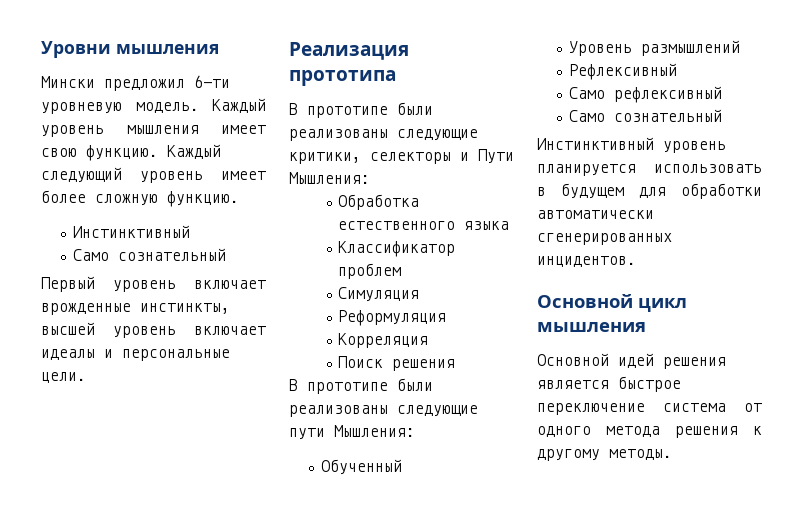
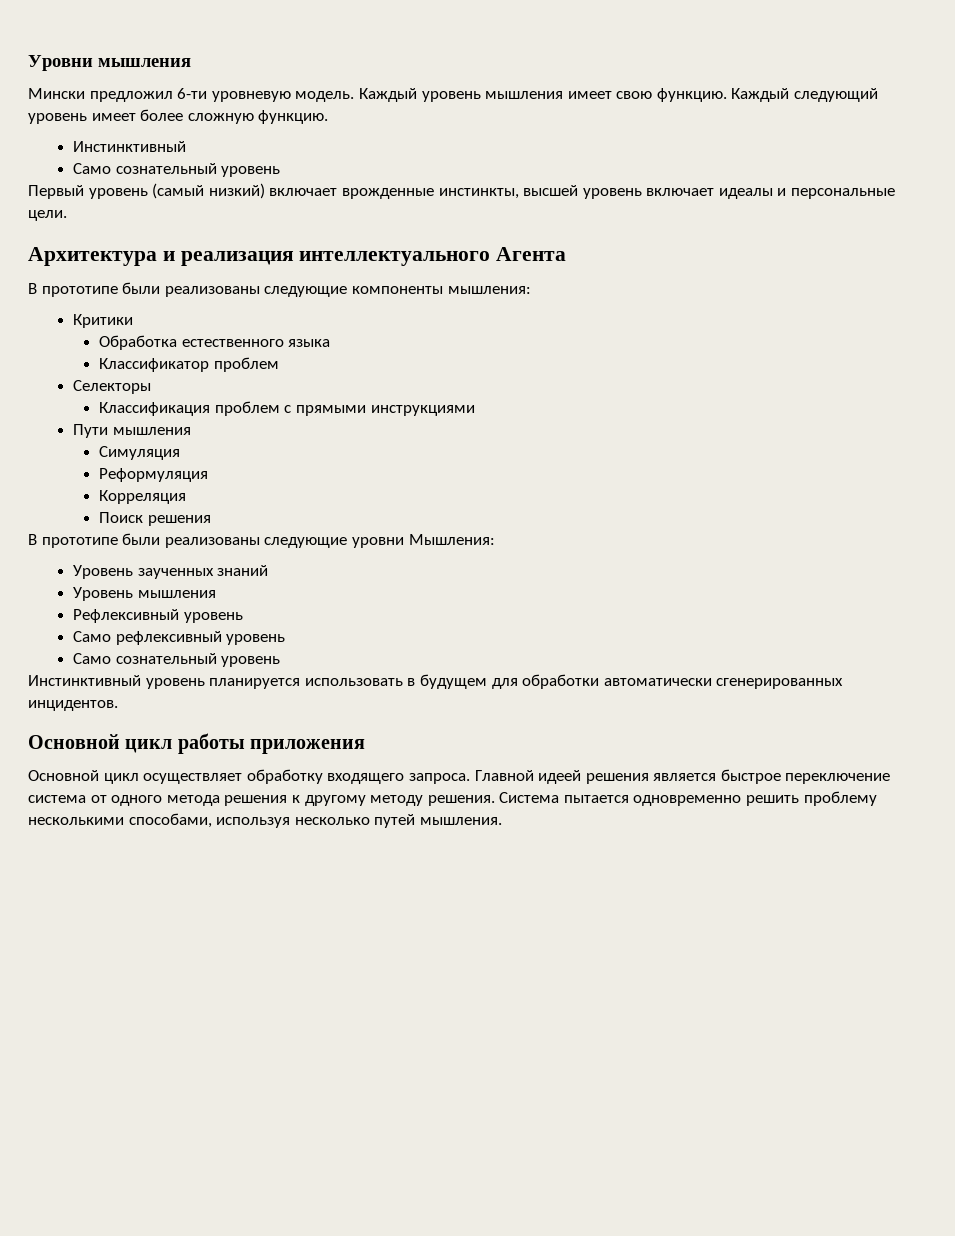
(226, 254) none -> [221,166,281,177] уровень
(176, 286) none -> [152,183,265,199] (самый низкий)
[289,42,409,60] [289,70,396,86] [289,102,433,118] [289,129,478,141] [289,149,514,164] [289,172,370,184] Реализация прототипа // В прототипе были реализованы следующие критики, селекторы и Пути Мышления: -> [28,247,567,266] [28,282,531,297] [72,314,133,328] Архитектура и реализация интеллектуального Агента // В прототипе были реализованы следующие компоненты мышления: // Критики
(402, 271) none -> [72,380,151,394] [99,401,475,416] [72,424,191,438] // Селекторы // Классификация проблем с прямыми инструкциями // Пути мышления
[289,425,415,440] [320,459,402,475] [568,40,740,56] пути Мышления: // Обученный // Уровень размышлений -> [351,534,495,548] [72,565,269,579] [72,587,216,601] уровни Мышления: // Уровень заученных знаний // Уровень мышления
(677, 71) none -> [183,612,243,623] уровень
[568,109,722,122] // Само сознательный -> [226,634,286,645] [72,653,281,667] уровень // Само сознательный уровень
[537,322,646,332] [537,353,654,368] мышления // Основной идей -> [177,733,366,754] [28,769,582,784] работы приложения // Основной цикл осуществляет обработку входящего запроса. Главной идеей
[609,449,672,460] методы. -> [370,791,877,806] [28,813,502,828] методу решения. Система пытается одновременно решить проблему несколькими способами, используя несколько путей мышления.

